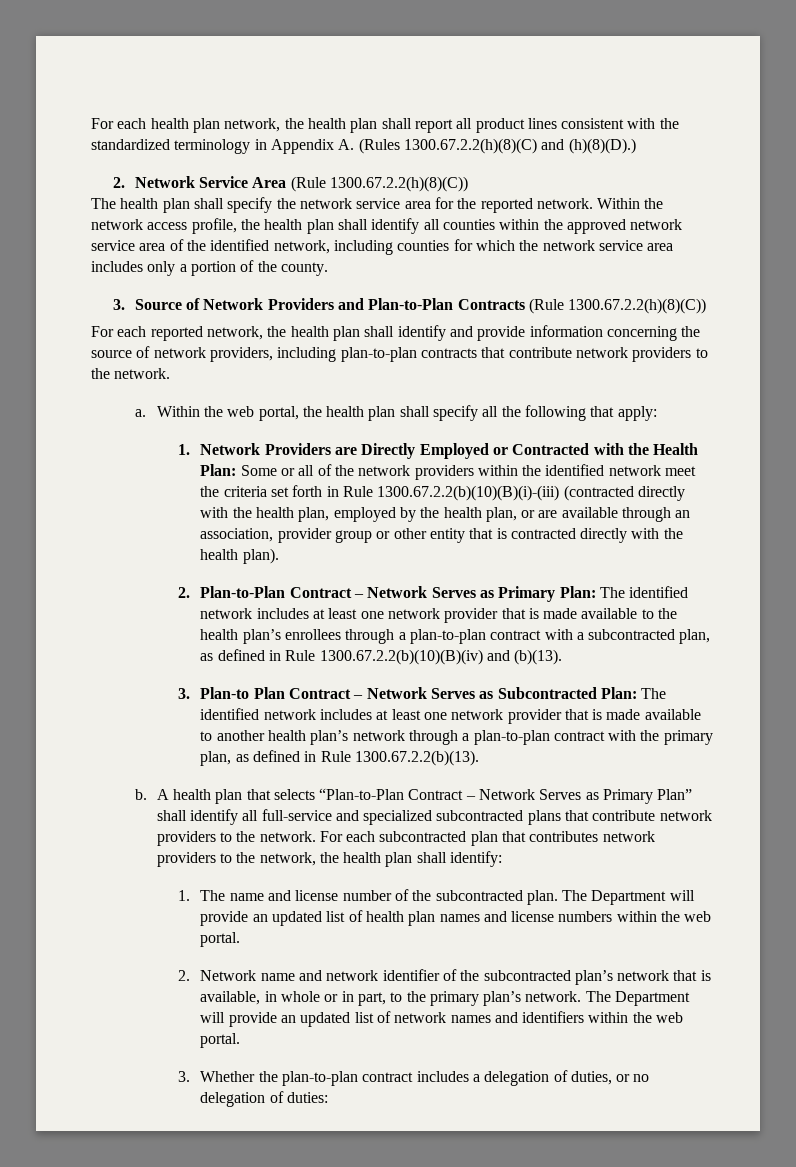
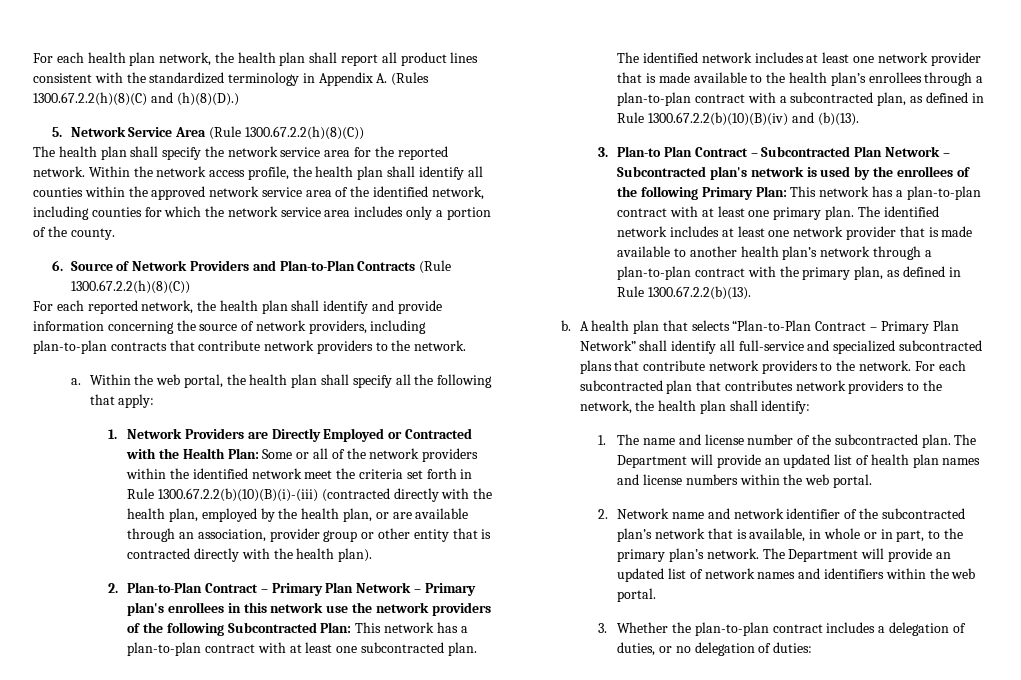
[112,177,125,188] 2. -> [51,127,62,137] 5.
[112,299,125,310] 3. -> [51,260,63,271] 6.
[367,586,596,602] Network Serves as Primary Plan: -> [271,582,476,596] [127,602,491,616] [127,622,468,636] [127,642,477,656] Primary Plan Network – Primary plan's enrollees in this network use the network providers of the following Subcontracted Plan: This network has a plan-to-plan contract with at least one subcontracted plan.
[366,687,637,699] Network Serves as Subcontracted Plan: -> [761,146,950,157] [617,166,970,180] [617,186,981,200] [617,206,854,220] Subcontracted Plan Network – Subcontracted plan's network is used by the enrollees of the following Primary Plan: This network has a plan-to-plan contract with at least one primary plan.
[479,789,693,804] Network Serves as Primary Plan” -> [880,320,959,334] [579,340,636,351] Primary Plan Network”

